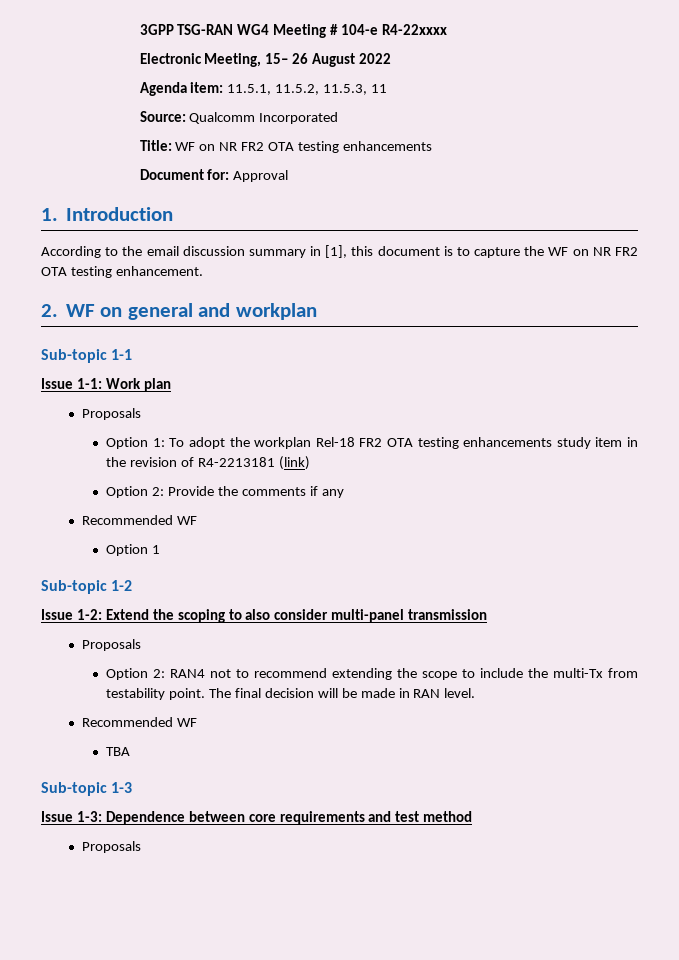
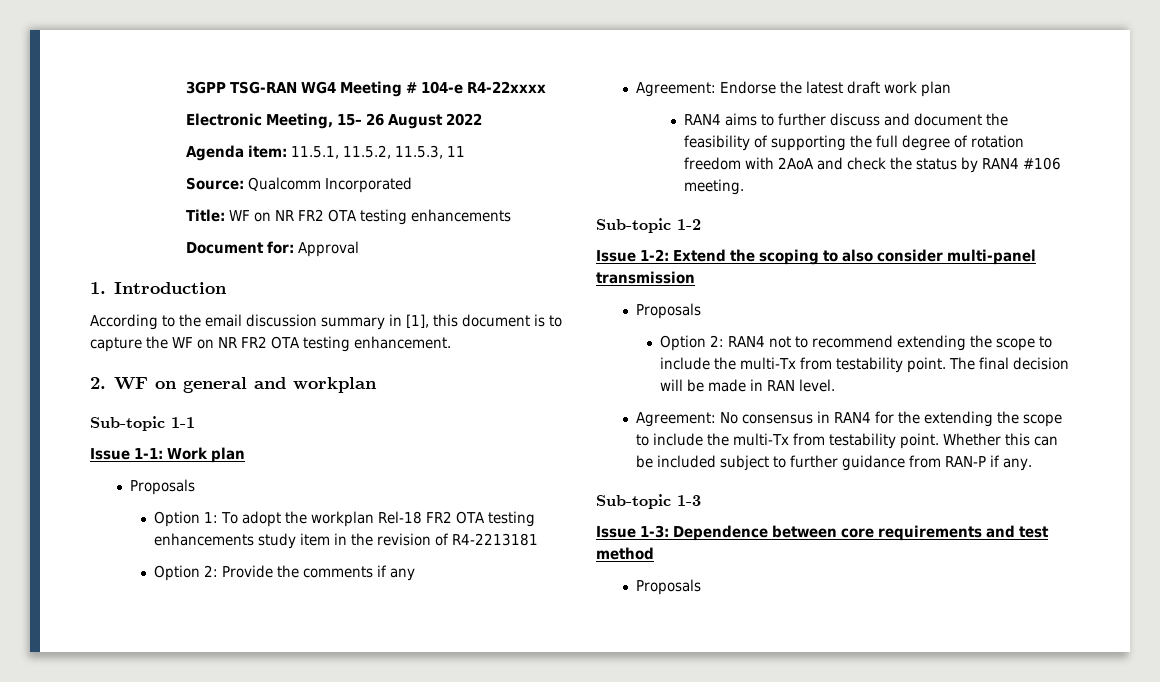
[278,456,310,470] (link) -> (538, 539) none
[81,515,197,525] [106,544,161,556] Recommended WF // Option 1 -> [635,81,951,97] [683,113,1008,126] [683,135,1024,151] [683,157,1061,173] [683,179,744,195] Agreement: Endorse the latest draft work plan // RAN4 aims to further discuss and document the feasibility of supporting the full degree of rotation freedom with 2AoA and check the status by RAN4 #106 meeting.
[81,717,197,727] [106,747,131,756] Recommended WF // TBA -> [635,411,1062,427] [635,433,1058,449] [635,455,1032,471] Agreement: No consensus in RAN4 for the extending the scope to include the multi-Tx from testability point. Whether this can be included subject to further guidance from RAN-P if any.

